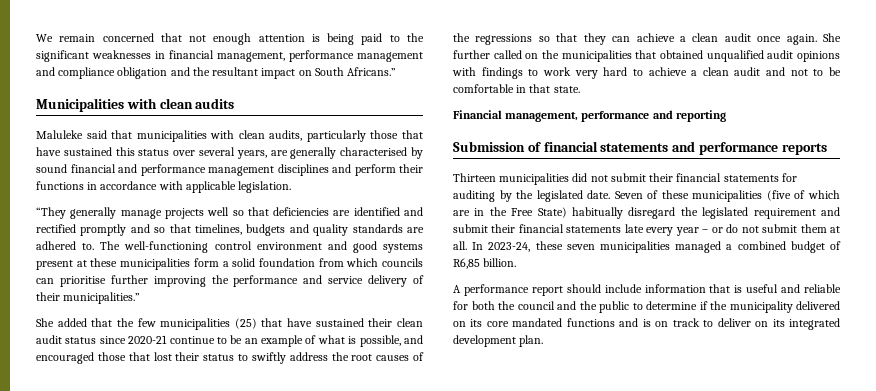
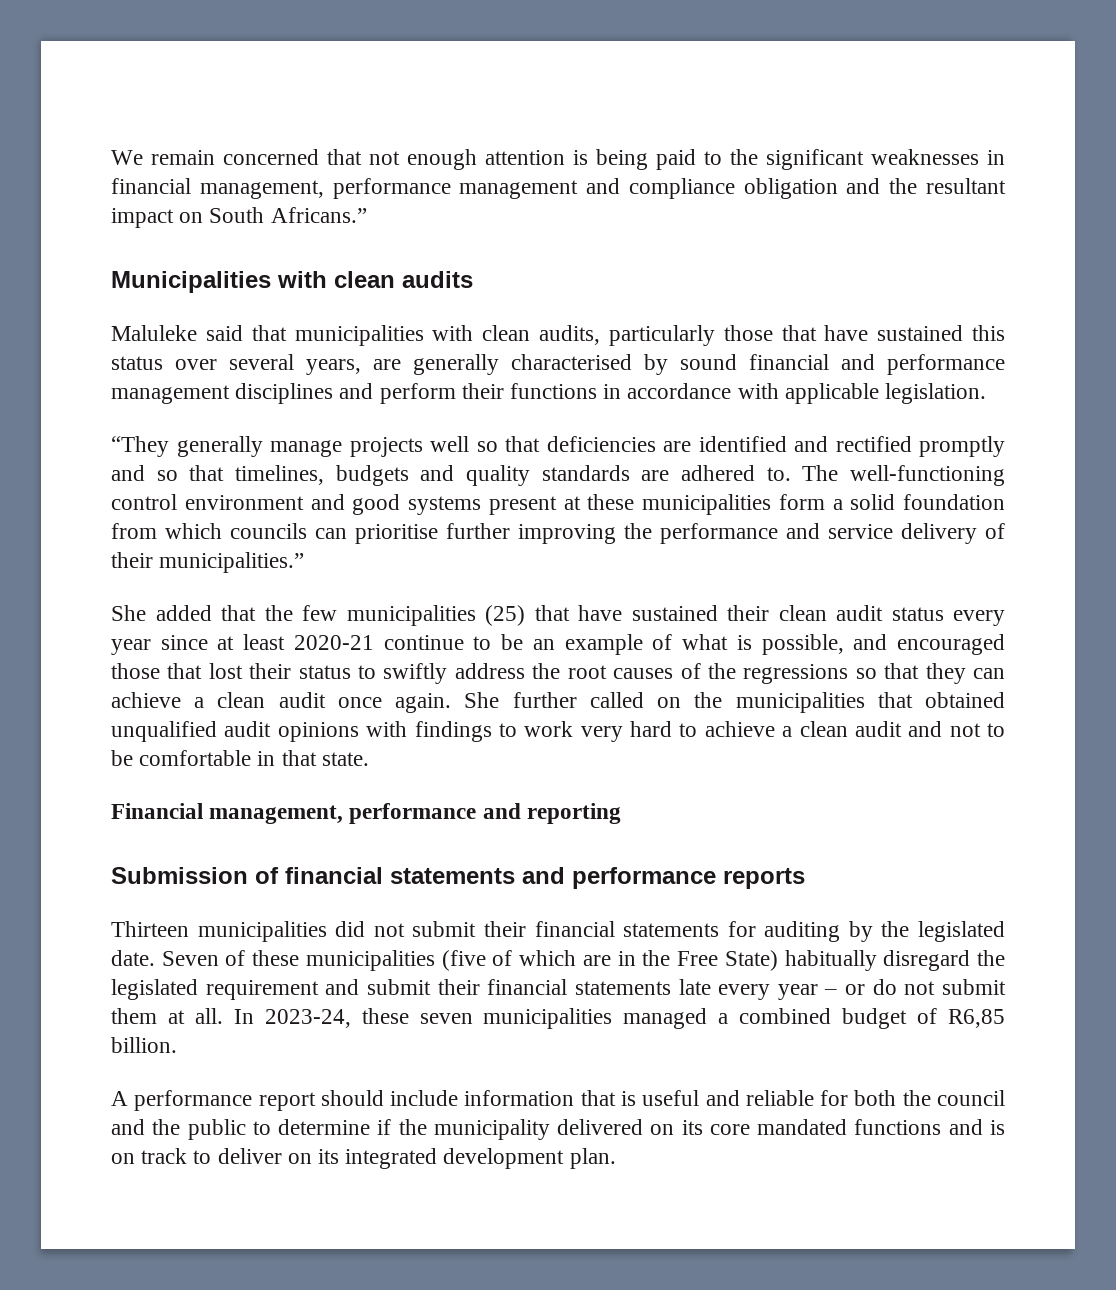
[99,336,126,344] since -> [953,610,1005,626] [111,634,286,655] every year since at least

